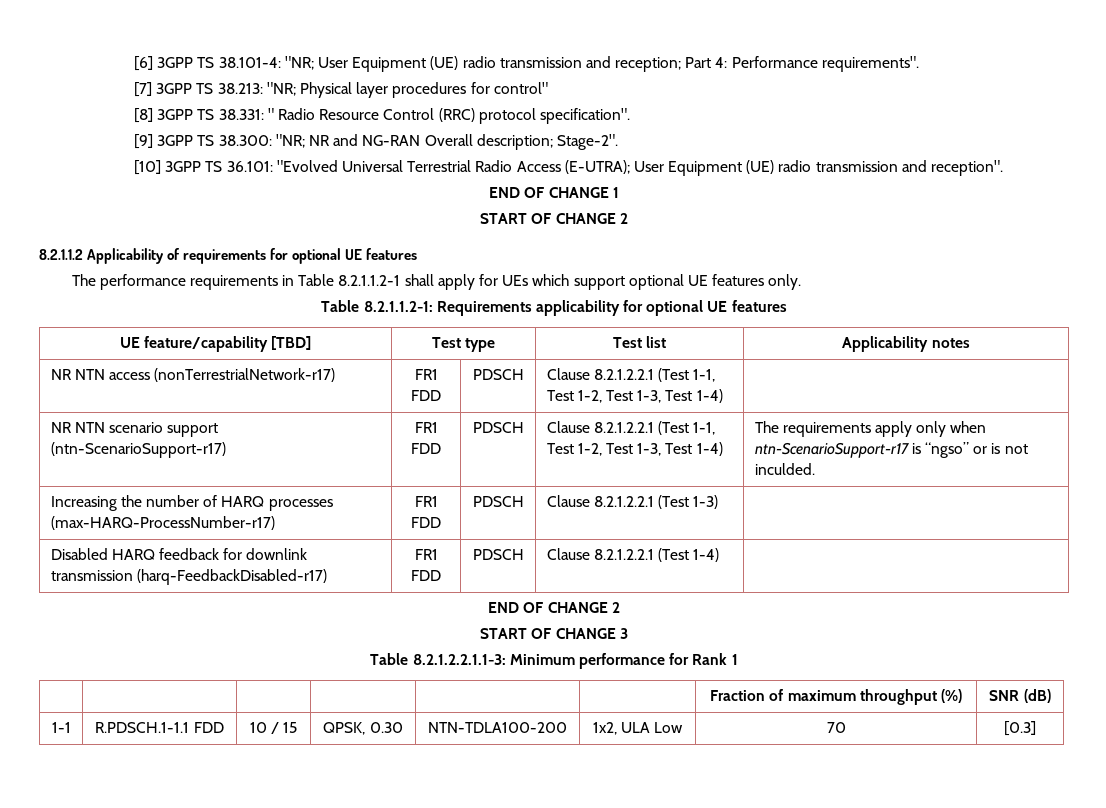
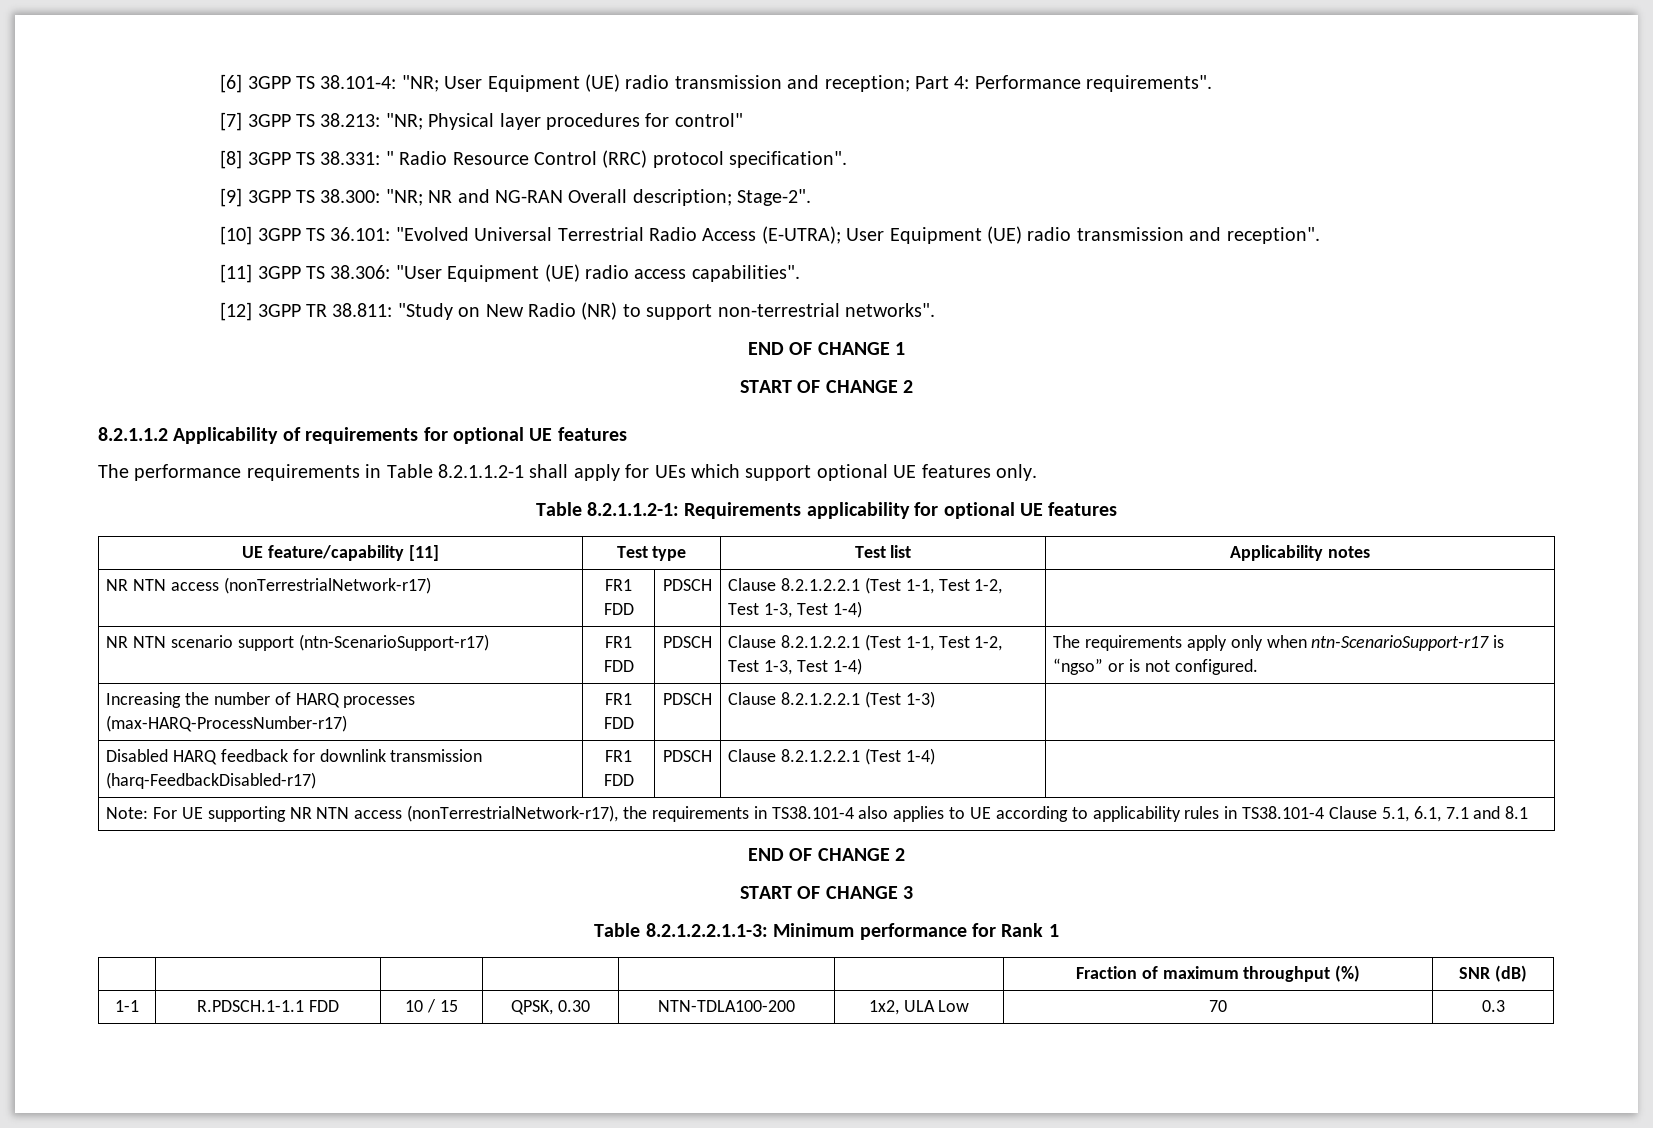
(1004, 168) none -> [220,264,800,283] [220,302,936,321] // [11] 3GPP TS 38.306: "User Equipment (UE) radio access capabilities". // [12] 3GPP TR 38.811: "Study on New Radio (NR) to support non-terrestrial networks".
[271,336,312,350] [TBD] -> [408,545,439,561] [11]
[754,463,815,475] inculded. -> [1174,659,1258,675] configured.
(720, 555) none -> [106,805,1529,822] // Note: For UE supporting NR NTN access (nonTerrestrialNetwork-r17), the requirements in TS38.101-4 also applies to UE according to applicability rules in TS38.101-4 Clause 5.1, 6.1, 7.1 and 8.1
[1004,721,1036,736] [0.3] -> [1481,1000,1505,1012] 0.3

